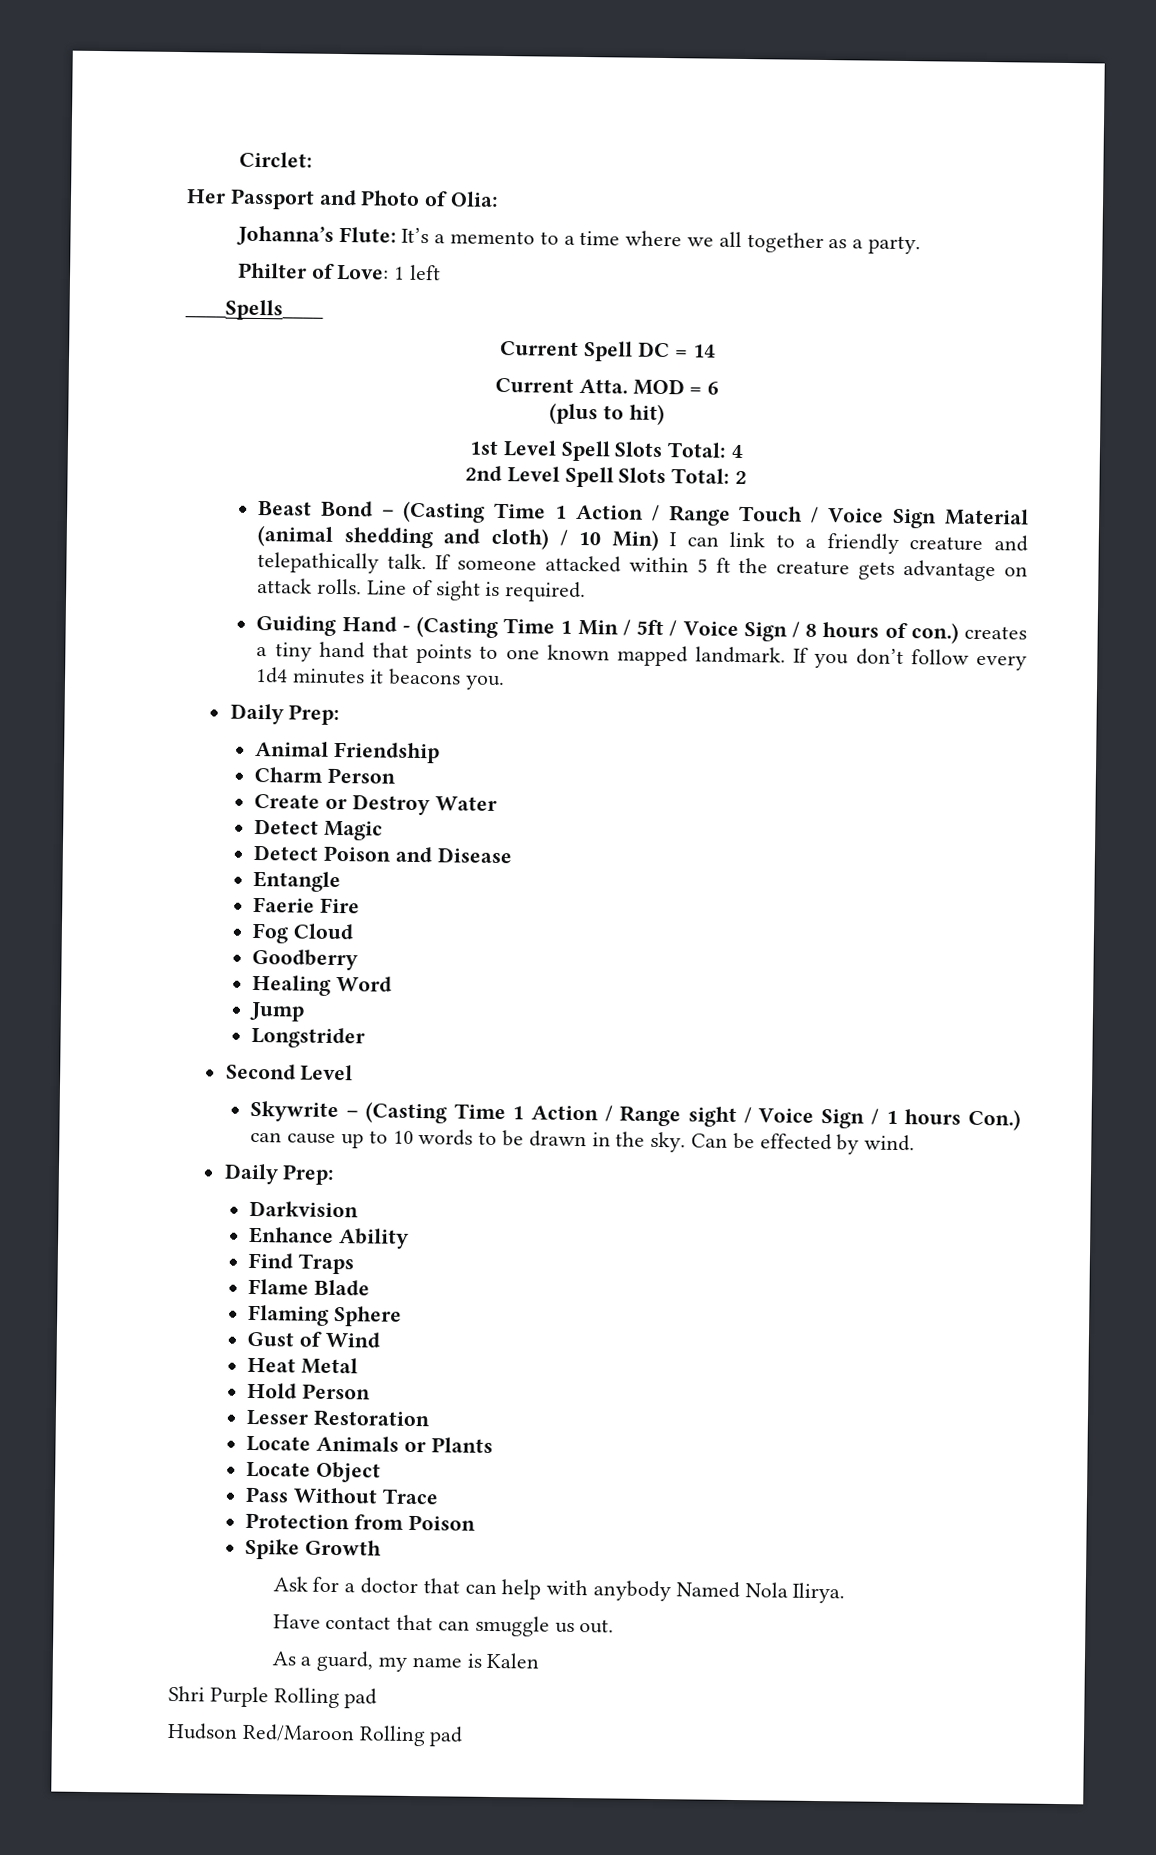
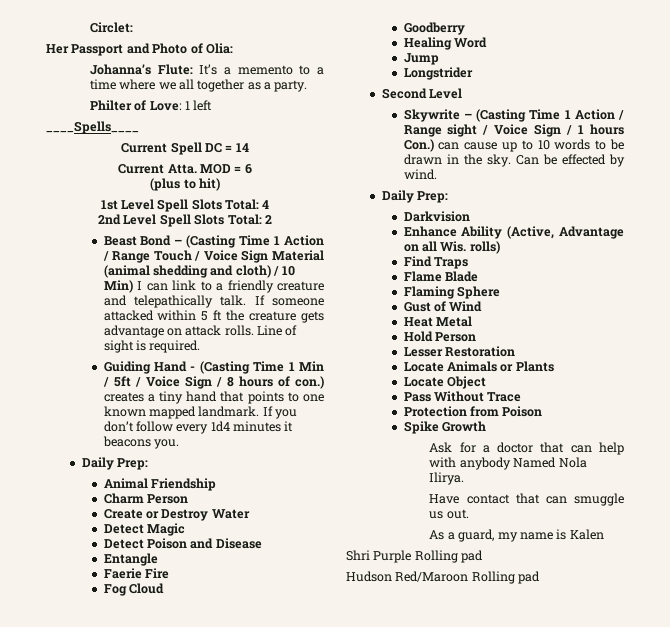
(410, 1238) none -> [507,226,624,239] [403,241,500,254] (Active, Advantage on all Wis. rolls)

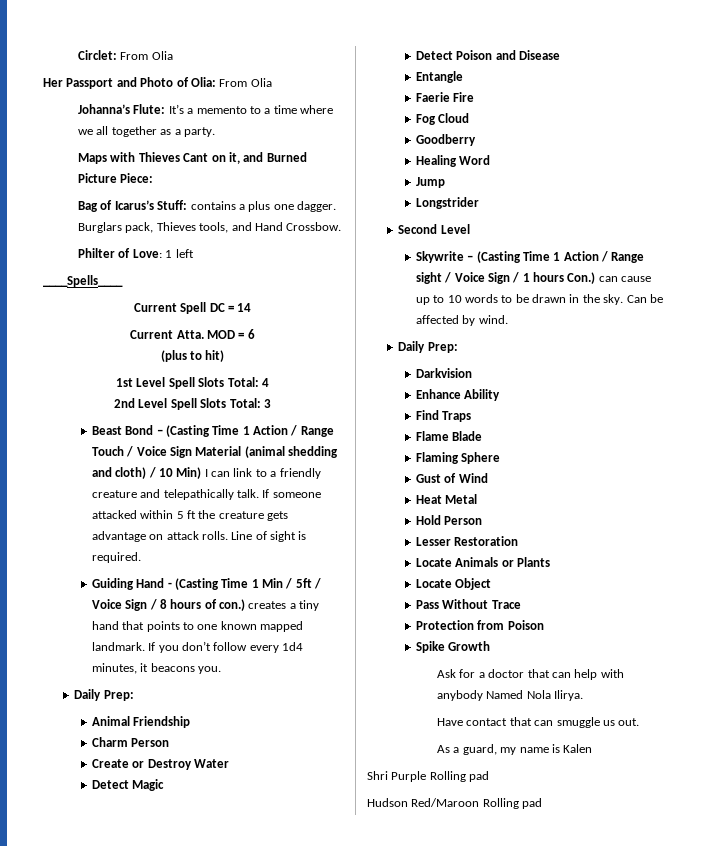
(133, 27) none -> [120,51,173,60] From Olia
(233, 48) none -> [219,78,272,87] From Olia
(308, 86) none -> [78,152,307,164] [78,173,154,183] [78,200,337,212] [78,222,342,233] // Maps with Thieves Cant on it, and Burned Picture Piece: // Bag of Icarus’s Stuff: contains a plus one dagger. Burglars pack, Thieves tools, and Hand Crossbow.
[264,215,272,224] 2 -> [263,399,271,408] 3
[233,421,282,432] minutes -> [91,663,137,674] minutes,
[561,154,606,165] effected -> [415,315,459,324] affected
[507,226,624,239] [403,241,500,254] (Active, Advantage on all Wis. rolls) -> (501, 395) none

